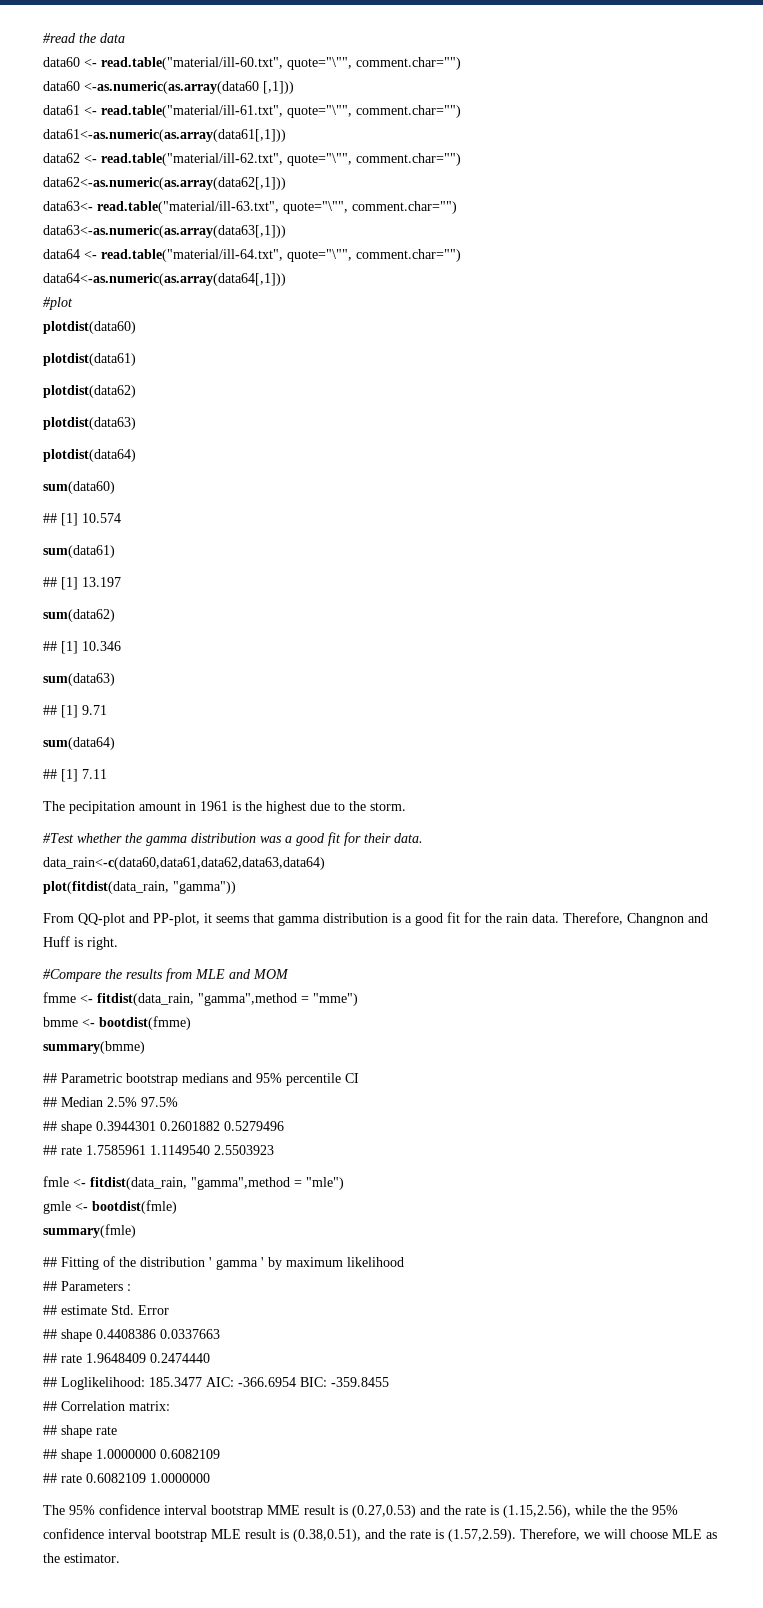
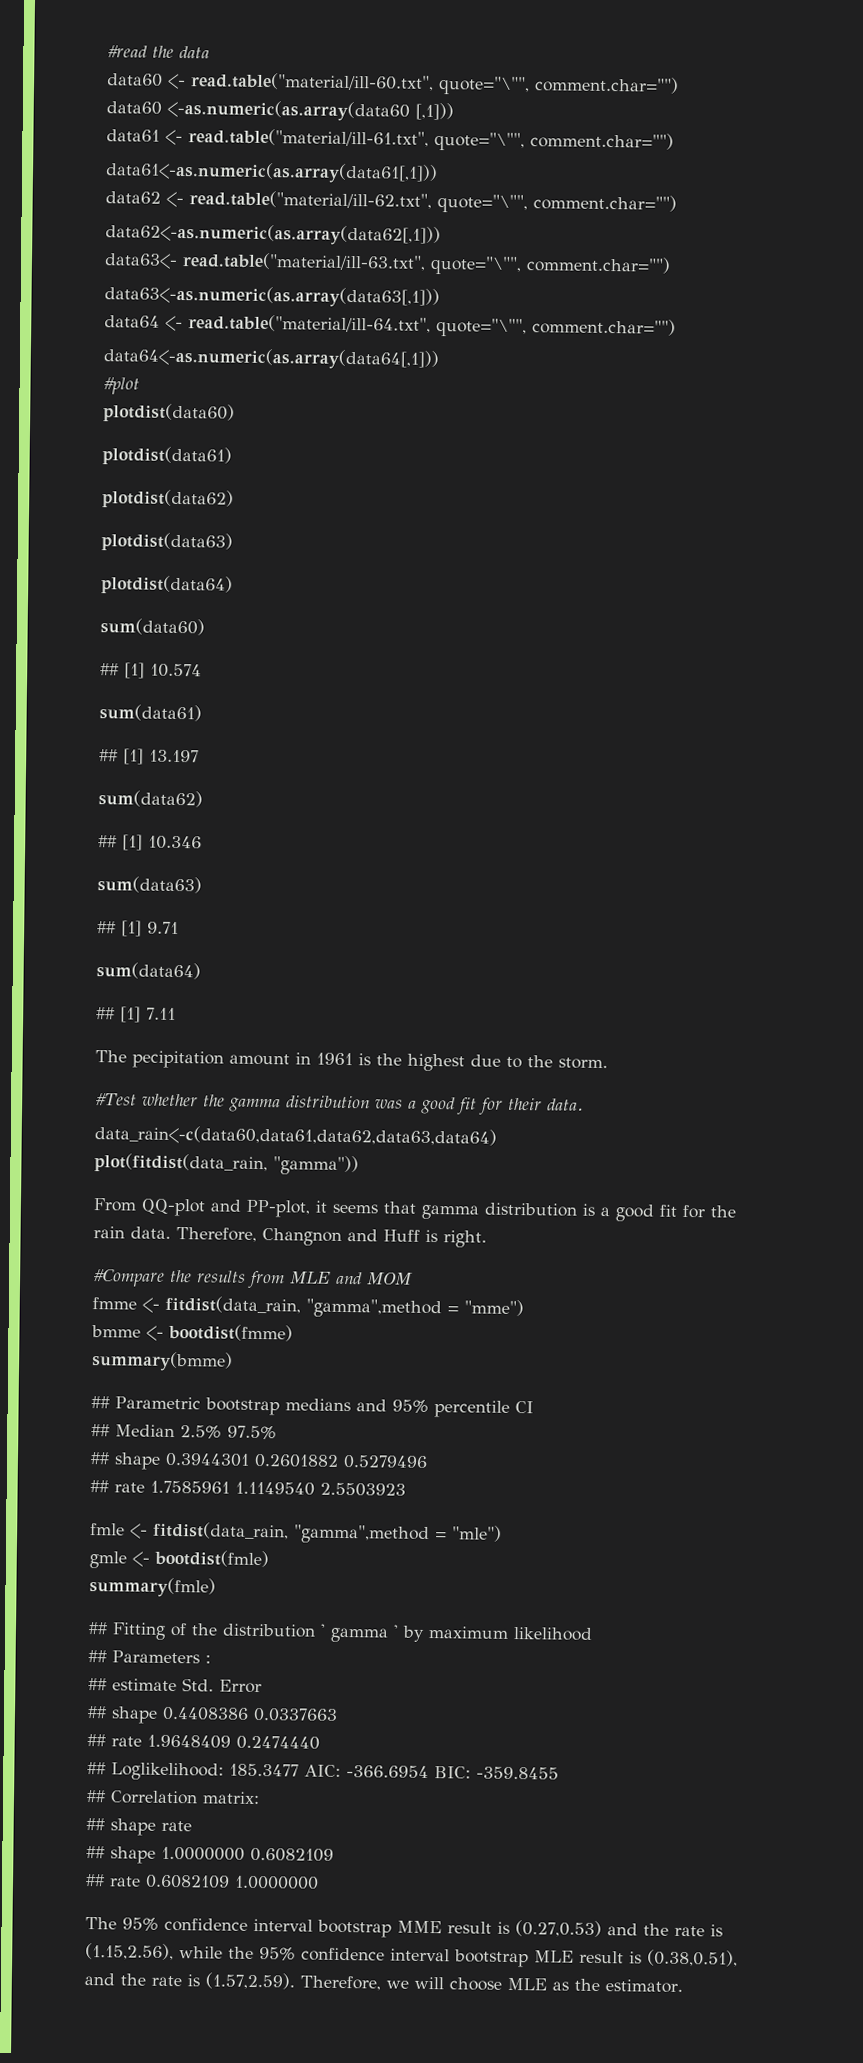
[631,1505,648,1515] the -> (254, 1952) none

